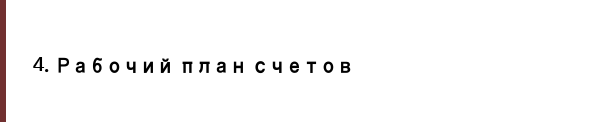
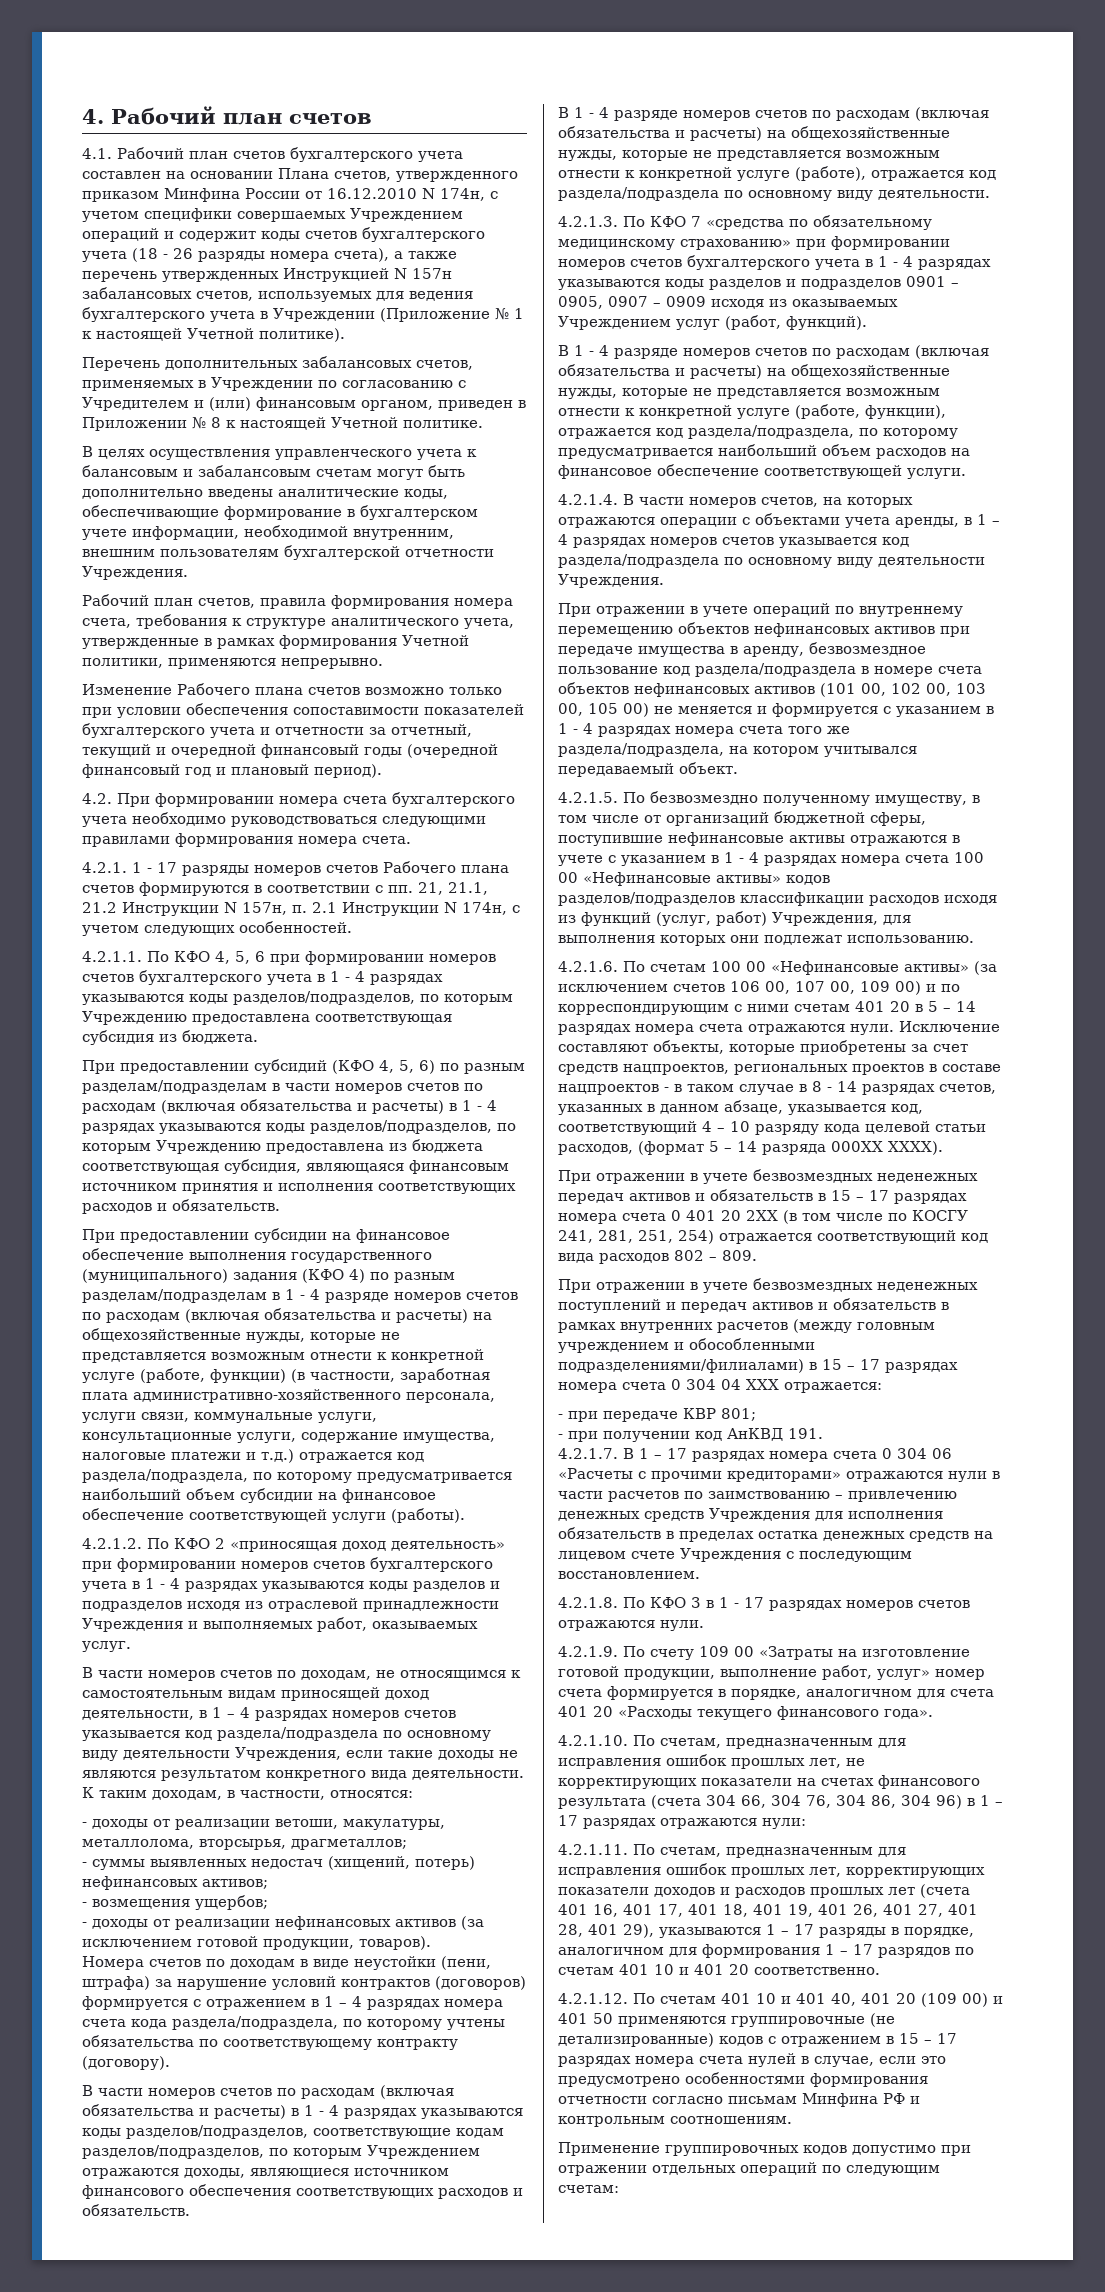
(354, 67) none -> [82,147,463,162] [82,168,518,182] [82,188,498,202] [82,208,463,222] [82,227,485,242] [82,248,457,262] [82,268,452,282] [82,287,473,302] [82,307,524,322] [82,328,345,342] [82,356,473,371] [82,377,466,391] [82,397,526,411] [82,417,483,431] [82,446,477,460] [82,465,465,480] [82,489,448,499] [82,505,478,520] [82,525,454,540] [82,545,494,560] [82,566,188,580] [82,594,513,609] [82,614,514,629] [82,635,469,649] [82,658,383,669] [82,683,502,695] [82,703,524,718] [82,723,472,738] [82,744,498,758] [82,764,382,778] [82,792,515,807] [82,812,486,827] [82,833,411,847] [82,861,509,876] [82,882,488,896] [82,902,520,916] [82,921,352,936] [82,951,496,965] [82,970,443,985] [82,991,513,1005] [82,1011,452,1025] [82,1030,258,1045] [82,1059,525,1074] [82,1080,483,1094] [82,1099,497,1114] [82,1120,516,1134] [82,1139,483,1154] [82,1159,509,1174] [82,1183,516,1194] [82,1199,280,1214] [82,1228,450,1243] [82,1248,432,1263] [82,1269,455,1283] [82,1289,518,1303] [82,1308,492,1323] [82,1328,400,1343] [82,1349,484,1363] [82,1368,490,1383] [82,1389,495,1403] [82,1412,377,1423] [82,1432,495,1443] [82,1449,424,1463] [82,1469,512,1483] [82,1488,436,1503] [82,1508,465,1523] [82,1538,505,1552] [82,1557,493,1572] [82,1578,500,1592] [82,1598,499,1612] [82,1617,478,1632] [82,1641,131,1652] [82,1667,521,1681] [82,1687,429,1701] [82,1707,456,1721] [82,1727,491,1741] [82,1747,518,1761] [82,1770,524,1781] [82,1787,413,1800] [82,1819,445,1830] [82,1839,407,1850] [82,1856,475,1870] [82,1876,268,1890] [82,1895,268,1910] [82,1916,484,1930] [82,1936,431,1950] [82,1956,491,1970] [82,1976,526,1990] [82,1996,503,2010] [82,2016,505,2030] [82,2035,458,2050] [82,2056,170,2070] [82,2085,454,2099] [82,2104,523,2119] [82,2125,504,2139] [82,2145,480,2159] [82,2168,449,2179] [82,2184,523,2199] [82,2204,190,2216] [558,107,989,121] [558,126,950,141] [558,150,940,161] [558,166,996,181] [558,187,990,201] [558,215,932,230] [558,236,950,250] [558,255,991,270] [558,276,959,290] [558,296,898,309] [558,315,867,330] [558,345,989,359] [558,364,950,379] [558,388,940,399] [558,404,946,419] [558,425,958,439] [558,444,970,459] [558,464,966,479] [558,494,913,508] [558,513,1000,528] [558,534,909,548] [558,554,985,568] [558,574,664,588] [558,603,963,617] [558,622,970,637] [558,642,926,657] [558,663,982,677] [558,682,986,697] [558,703,994,717] [558,723,850,737] [558,743,917,757] [558,762,738,777] [558,791,980,806] [558,811,926,826] [558,832,960,846] [558,852,984,866] [558,872,830,886] [558,892,997,906] [558,911,911,926] [558,935,974,946] [558,961,997,975] [558,981,960,995] [558,1001,976,1015] [558,1021,1000,1035] [558,1040,968,1055] [558,1064,1001,1075] [558,1081,996,1095] [558,1100,923,1115] [558,1121,986,1135] [558,1141,943,1155] [558,1169,978,1184] [558,1189,967,1204] [558,1210,968,1224] [558,1230,988,1244] [558,1250,757,1264] [558,1278,978,1293] [558,1298,949,1313] [558,1319,935,1333] [558,1338,815,1353] [558,1359,958,1373] [558,1379,882,1393] [558,1408,756,1422] [558,1428,823,1442] [558,1448,952,1462] [558,1468,1000,1482] [558,1491,957,1502] [558,1508,943,1522] [558,1527,993,1542] [558,1548,912,1562] [558,1571,700,1579] [558,1597,970,1611] [558,1620,704,1631] [558,1646,970,1660] [558,1665,985,1680] [558,1686,994,1700] [558,1706,933,1720] [558,1735,906,1749] [558,1754,865,1769] [558,1775,980,1789] [558,1795,1003,1809] [558,1815,806,1829] [558,1844,906,1858] [558,1863,985,1878] [558,1884,970,1898] [558,1904,978,1917] [558,1924,974,1938] [558,1944,974,1958] [558,1964,880,1975] [558,1993,1003,2007] [558,2013,895,2027] [558,2033,957,2047] [558,2053,946,2067] [558,2072,928,2087] [558,2093,920,2107] [558,2116,792,2127] [558,2142,971,2156] [558,2162,940,2176] [558,2185,619,2193] // 4.1. Рабочий план счетов бухгалтерского учета составлен на основании Плана счетов, утвержденного приказом Минфина России от 16.12.2010 N 174н, с учетом специфики совершаемых Учреждением операций и содержит коды счетов бухгалтерского учета (18 - 26 разряды номера счета), а также перечень утвержденных Инструкцией N 157н забалансовых счетов, используемых для ведения бухгалтерского учета в Учреждении (Приложение № 1 к настоящей Учетной политике). // Перечень дополнительных забалансовых счетов, применяемых в Учреждении по согласованию с Учредителем и (или) финансовым органом, приведен в Приложении № 8 к настоящей Учетной политике. // В целях осуществления управленческого учета к балансовым и забалансовым счетам могут быть дополнительно введены аналитические коды, обеспечивающие формирование в бухгалтерском учете информации, необходимой внутренним, внешним пользователям бухгалтерской отчетности Учреждения. // Рабочий план счетов, правила формирования номера счета, требования к структуре аналитического учета, утвержденные в рамках формирования Учетной политики, применяются непрерывно. // Изменение Рабочего плана счетов возможно только при условии обеспечения сопоставимости показателей бухгалтерского учета и отчетности за отчетный, текущий и очередной финансовый годы (очередной финансовый год и плановый период). // 4.2. При формировании номера счета бухгалтерского учета необходимо руководствоваться следующими правилами формирования номера счета. // 4.2.1. 1 - 17 разряды номеров счетов Рабочего плана счетов формируются в соответствии с пп. 21, 21.1, 21.2 Инструкции N 157н, п. 2.1 Инструкции N 174н, с учетом следующих особенностей. // 4.2.1.1. По КФО 4, 5, 6 при формировании номеров счетов бухгалтерского учета в 1 - 4 разрядах указываются коды разделов/подразделов, по которым Учреждению предоставлена соответствующая субсидия из бюджета. // При предоставлении субсидий (КФО 4, 5, 6) по разным разделам/подразделам в части номеров счетов по расходам (включая обязательства и расчеты) в 1 - 4 разрядах указываются коды разделов/подразделов, по которым Учреждению предоставлена из бюджета соответствующая субсидия, являющаяся финансовым источником принятия и исполнения соответствующих расходов и обязательств. // При предоставлении субсидии на финансовое обеспечение выполнения государственного (муниципального) задания (КФО 4) по разным разделам/подразделам в 1 - 4 разряде номеров счетов по расходам (включая обязательства и расчеты) на общехозяйственные нужды, которые не представляется возможным отнести к конкретной услуге (работе, функции) (в частности, заработная плата административно-хозяйственного персонала, услуги связи, коммунальные услуги, консультационные услуги, содержание имущества, налоговые платежи и т.д.) отражается код раздела/подраздела, по которому предусматривается наибольший объем субсидии на финансовое обеспечение соответствующей услуги (работы). // 4.2.1.2. По КФО 2 «приносящая доход деятельность» при формировании номеров счетов бухгалтерского учета в 1 - 4 разрядах указываются коды разделов и подразделов исходя из отраслевой принадлежности Учреждения и выполняемых работ, оказываемых услуг. // В части номеров счетов по доходам, не относящимся к самостоятельным видам приносящей доход деятельности, в 1 – 4 разрядах номеров счетов указывается код раздела/подраздела по основному виду деятельности Учреждения, если такие доходы не являются результатом конкретного вида деятельности. К таким доходам, в частности, относятся: // - доходы от реализации ветоши, макулатуры, металлолома, вторсырья, драгметаллов; // - суммы выявленных недостач (хищений, потерь) нефинансовых активов; // - возмещения ущербов; // - доходы от реализации нефинансовых активов (за исключением готовой продукции, товаров). // Номера счетов по доходам в виде неустойки (пени, штрафа) за нарушение условий контрактов (договоров) формируется с отражением в 1 – 4 разрядах номера счета кода раздела/подраздела, по которому учтены обязательства по соответствующему контракту (договору). // В части номеров счетов по расходам (включая обязательства и расчеты) в 1 - 4 разрядах указываются коды разделов/подразделов, соответствующие кодам разделов/подразделов, по которым Учреждением отражаются доходы, являющиеся источником финансового обеспечения соответствующих расходов и обязательств. // В 1 - 4 разряде номеров счетов по расходам (включая обязательства и расчеты) на общехозяйственные нужды, которые не представляется возможным отнести к конкретной услуге (работе), отражается код раздела/подраздела по основному виду деятельности. // 4.2.1.3. По КФО 7 «средства по обязательному медицинскому страхованию» при формировании номеров счетов бухгалтерского учета в 1 - 4 разрядах указываются коды разделов и подразделов 0901 – 0905, 0907 – 0909 исходя из оказываемых Учреждением услуг (работ, функций). // В 1 - 4 разряде номеров счетов по расходам (включая обязательства и расчеты) на общехозяйственные нужды, которые не представляется возможным отнести к конкретной услуге (работе, функции), отражается код раздела/подраздела, по которому предусматривается наибольший объем расходов на финансовое обеспечение соответствующей услуги. // 4.2.1.4. В части номеров счетов, на которых отражаются операции с объектами учета аренды, в 1 – 4 разрядах номеров счетов указывается код раздела/подраздела по основному виду деятельности Учреждения. // При отражении в учете операций по внутреннему перемещению объектов нефинансовых активов при передаче имущества в аренду, безвозмездное пользование код раздела/подраздела в номере счета объектов нефинансовых активов (101 00, 102 00, 103 00, 105 00) не меняется и формируется с указанием в 1 - 4 разрядах номера счета того же раздела/подраздела, на котором учитывался передаваемый объект. // 4.2.1.5. По безвозмездно полученному имуществу, в том числе от организаций бюджетной сферы, поступившие нефинансовые активы отражаются в учете с указанием в 1 - 4 разрядах номера счета 100 00 «Нефинансовые активы» кодов разделов/подразделов классификации расходов исходя из функций (услуг, работ) Учреждения, для выполнения которых они подлежат использованию. // 4.2.1.6. По счетам 100 00 «Нефинансовые активы» (за исключением счетов 106 00, 107 00, 109 00) и по корреспондирующим с ними счетам 401 20 в 5 – 14 разрядах номера счета отражаются нули. Исключение составляют объекты, которые приобретены за счет средств нацпроектов, региональных проектов в составе нацпроектов - в таком случае в 8 - 14 разрядах счетов, указанных в данном абзаце, указывается код, соответствующий 4 – 10 разряду кода целевой статьи расходов, (формат 5 – 14 разряда 000ХХ ХХХХ). // При отражении в учете безвозмездных неденежных передач активов и обязательств в 15 – 17 разрядах номера счета 0 401 20 2ХХ (в том числе по КОСГУ 241, 281, 251, 254) отражается соответствующий код вида расходов 802 – 809. // При отражении в учете безвозмездных неденежных поступлений и передач активов и обязательств в рамках внутренних расчетов (между головным учреждением и обособленными подразделениями/филиалами) в 15 – 17 разрядах номера счета 0 304 04 ХХХ отражается: // - при передаче КВР 801; // - при получении код АнКВД 191. // 4.2.1.7. В 1 – 17 разрядах номера счета 0 304 06 «Расчеты с прочими кредиторами» отражаются нули в части расчетов по заимствованию – привлечению денежных средств Учреждения для исполнения обязательств в пределах остатка денежных средств на лицевом счете Учреждения с последующим восстановлением. // 4.2.1.8. По КФО 3 в 1 - 17 разрядах номеров счетов отражаются нули. // 4.2.1.9. По счету 109 00 «Затраты на изготовление готовой продукции, выполнение работ, услуг» номер счета формируется в порядке, аналогичном для счета 401 20 «Расходы текущего финансового года». // 4.2.1.10. По счетам, предназначенным для исправления ошибок прошлых лет, не корректирующих показатели на счетах финансового результата (счета 304 66, 304 76, 304 86, 304 96) в 1 – 17 разрядах отражаются нули: // 4.2.1.11. По счетам, предназначенным для исправления ошибок прошлых лет, корректирующих показатели доходов и расходов прошлых лет (счета 401 16, 401 17, 401 18, 401 19, 401 26, 401 27, 401 28, 401 29), указываются 1 – 17 разряды в порядке, аналогичном для формирования 1 – 17 разрядов по счетам 401 10 и 401 20 соответственно. // 4.2.1.12. По счетам 401 10 и 401 40, 401 20 (109 00) и 401 50 применяются группировочные (не детализированные) кодов с отражением в 15 – 17 разрядах номера счета нулей в случае, если это предусмотрено особенностями формирования отчетности согласно письмам Минфина РФ и контрольным соотношениям. // Применение группировочных кодов допустимо при отражении отдельных операций по следующим счетам:

